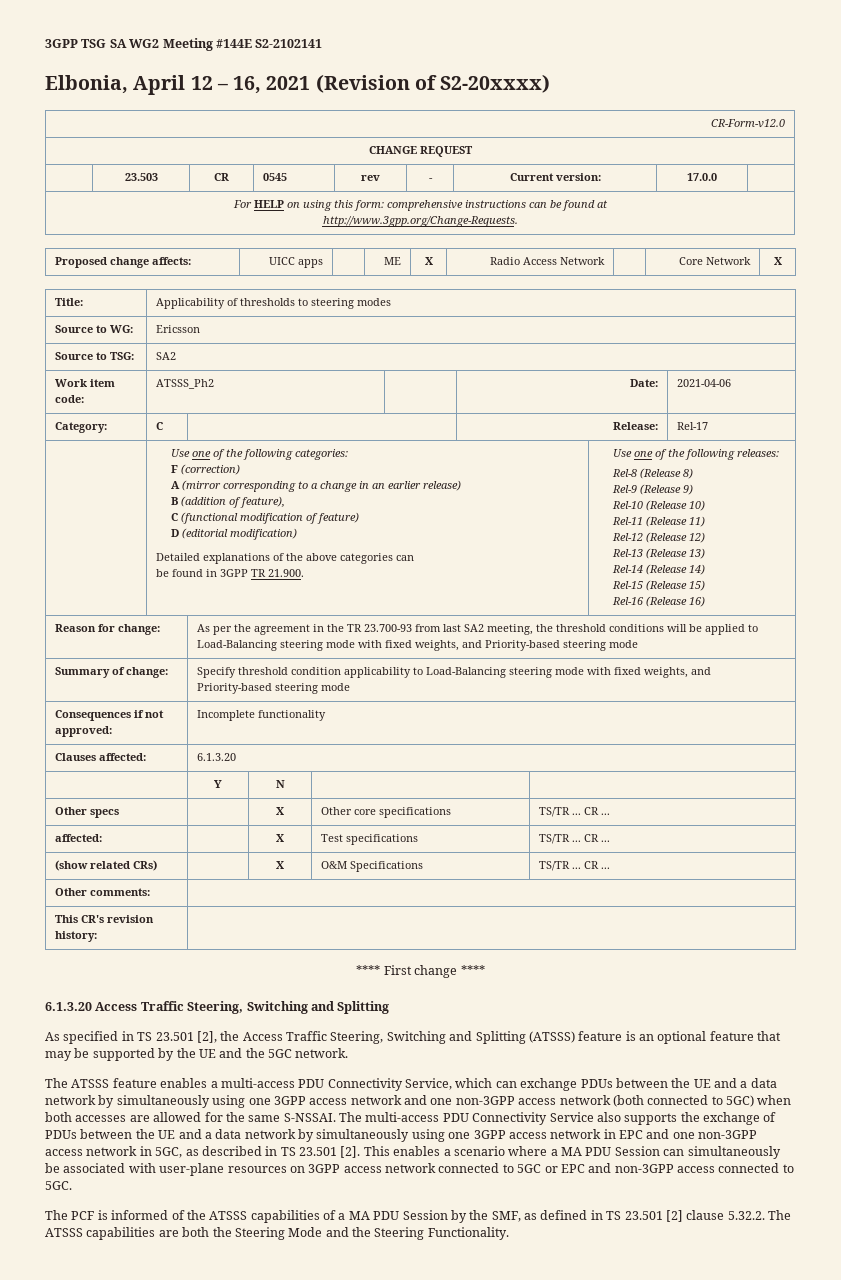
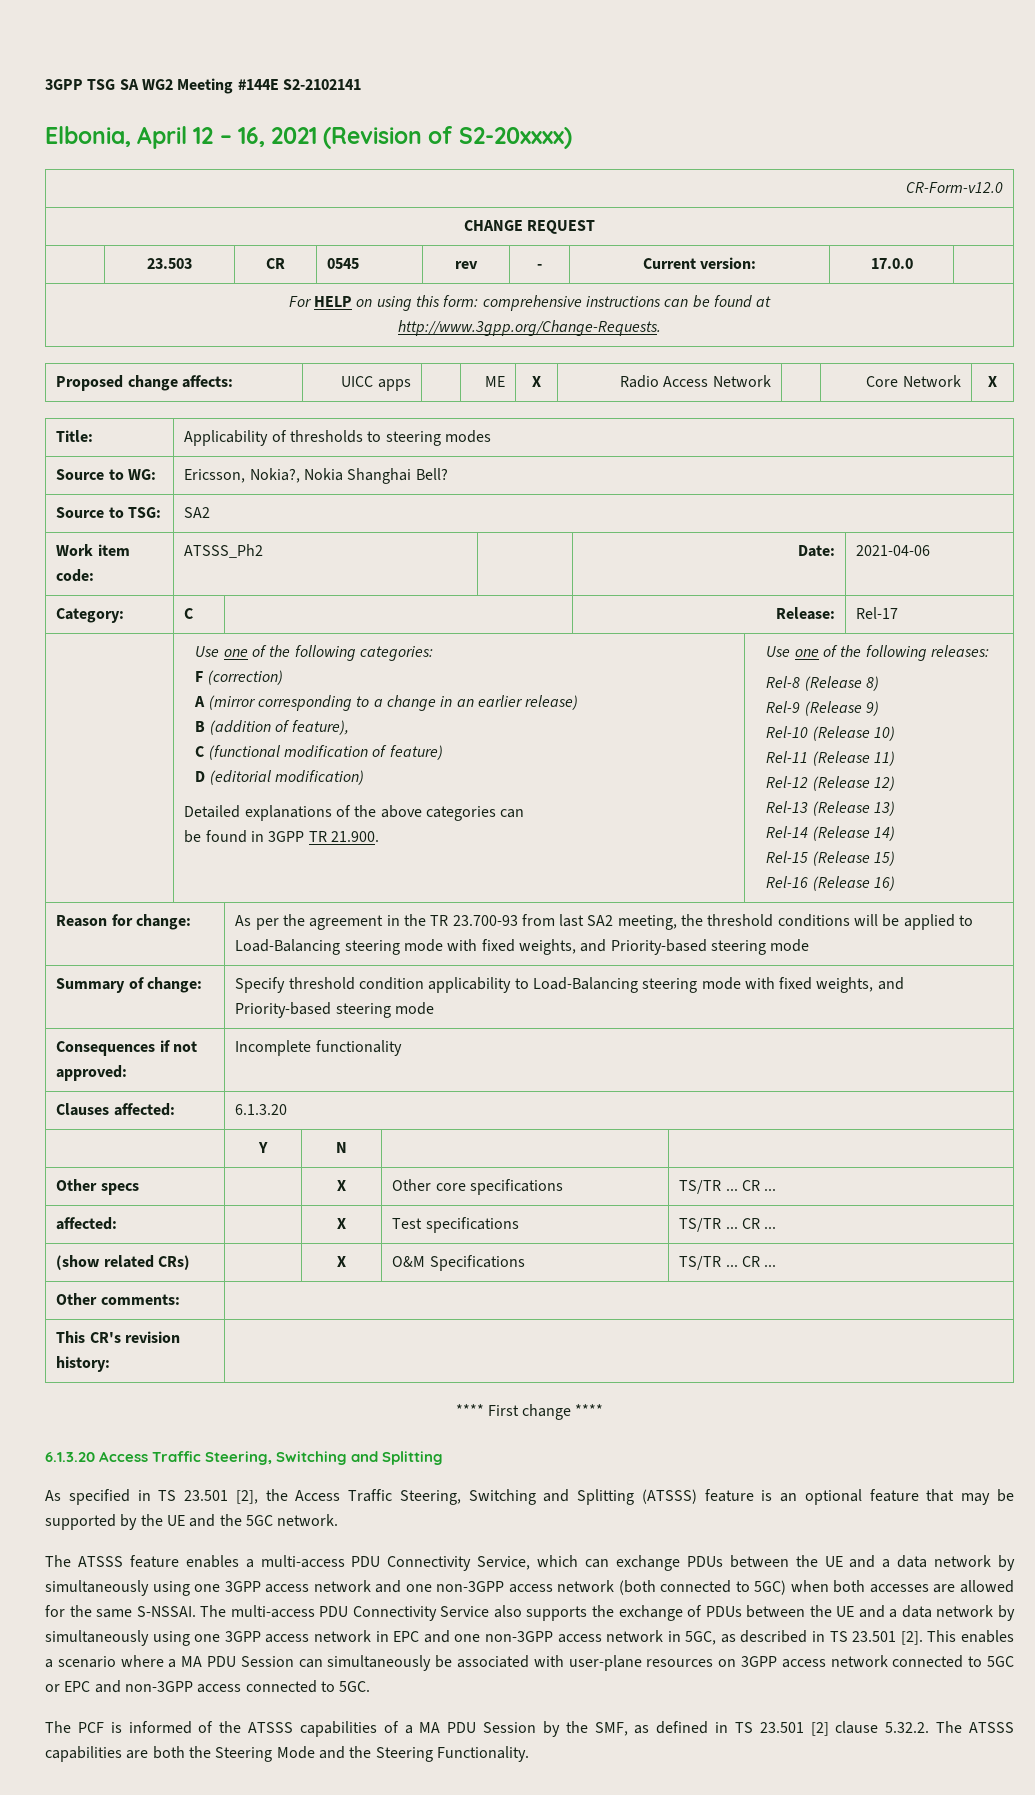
[155,325,200,333] Ericsson -> [184,468,448,484] Ericsson, Nokia?, Nokia Shanghai Bell?

